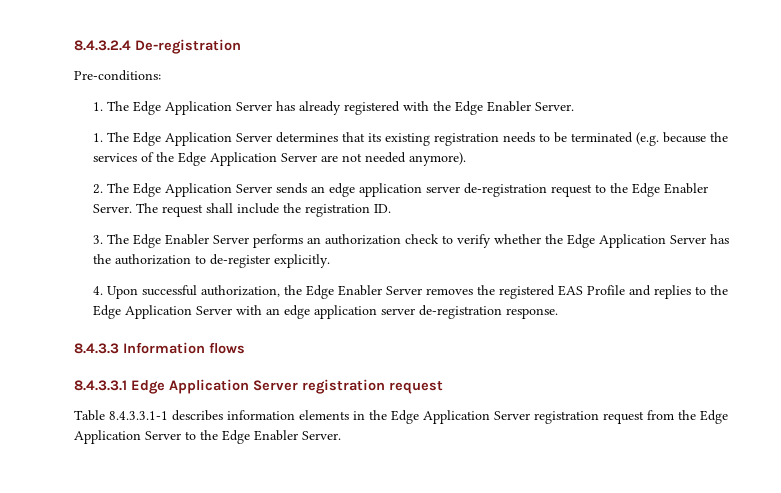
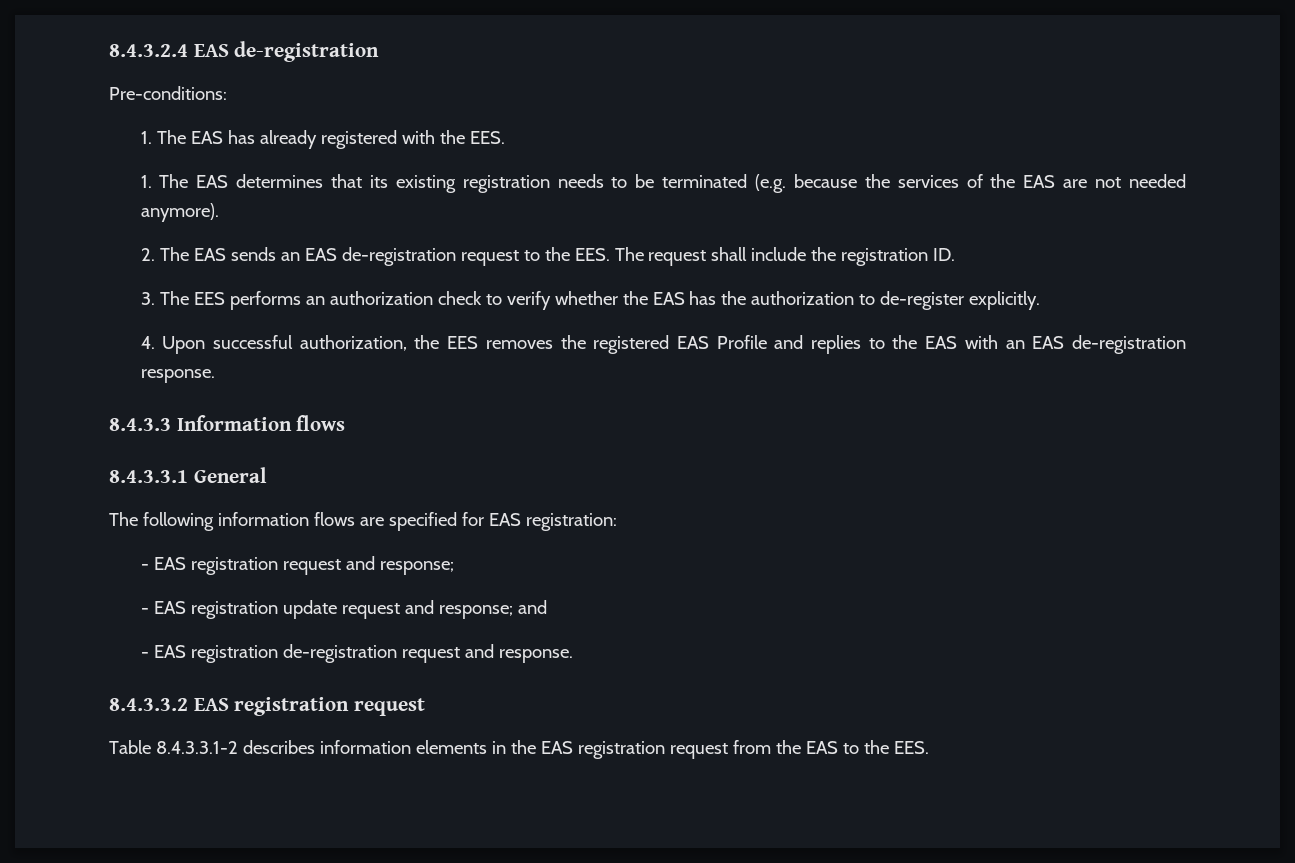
[135,39,241,54] De-registration -> [193,41,380,62] EAS de-registration
[133,101,273,115] Edge Application Server -> [190,131,223,144] EAS
[455,101,575,115] [93,132,273,146] Edge Enabler Server. // 1. The Edge Application Server -> [469,131,505,144] [140,174,229,188] EES. // 1. The EAS
[178,152,318,166] Edge Application Server -> [1023,175,1056,188] EAS
[133,183,461,197] Edge Application Server sends an edge application server -> [193,247,337,261] EAS sends an EAS
[632,183,709,197] [93,204,133,213] Edge Enabler Server. -> [574,248,610,261] EES.
[133,234,250,248] Edge Enabler Server -> [193,292,225,305] EES
[567,234,707,248] Edge Application Server -> [652,292,685,305] EAS
[306,285,423,299] Edge Enabler Server -> [447,336,479,349] EES
[93,305,416,319] Edge Application Server with an edge application server -> [925,335,1065,349] EAS with an EAS
[131,379,298,394] Edge Application Server -> [193,467,267,483] [109,512,617,531] [140,556,454,575] [140,600,547,619] [140,644,573,663] [109,698,229,711] General // The following information flows are specified for EAS registration: // - EAS registration request and response; // - EAS registration update request and response; and // - EAS registration de-registration request and response. // 8.4.3.3.2 EAS
[109,411,168,420] 8.4.3.3.1-1 -> [155,741,238,754] 8.4.3.3.1-2
[391,410,530,424] Edge Application Server -> [540,741,573,754] EAS
[700,410,728,424] [74,430,341,444] Edge Application Server to the Edge Enabler Server. -> [805,740,929,754] EAS to the EES.

